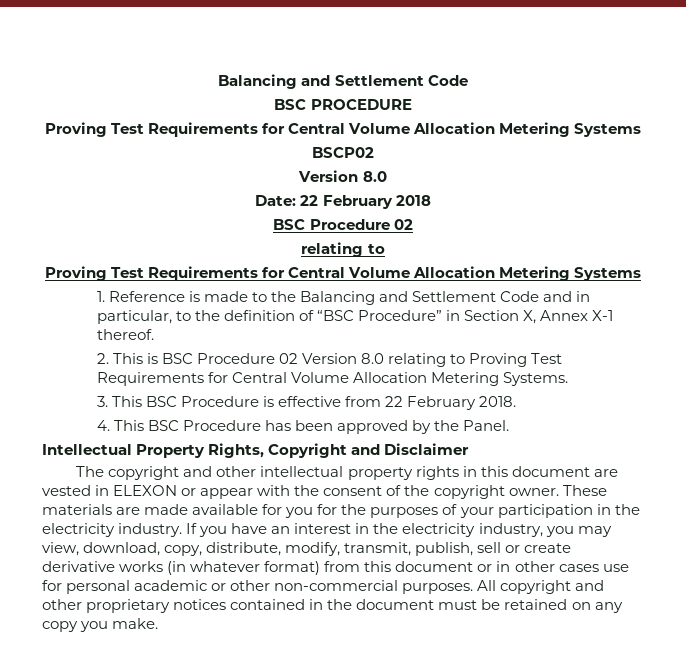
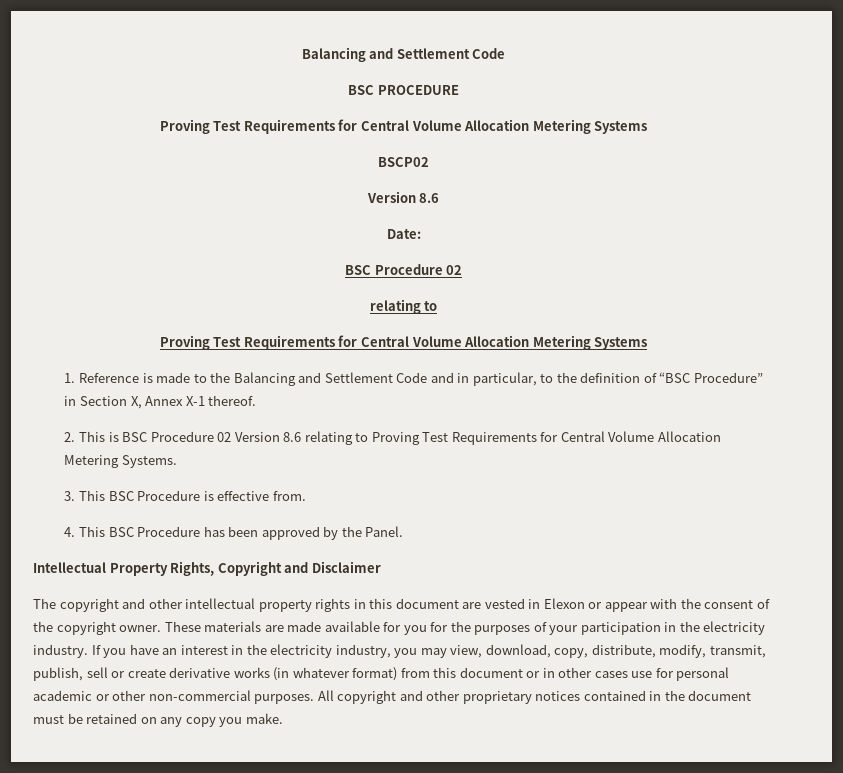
[362,171,387,182] 8.0 -> [419,193,440,203] 8.6
[300,195,431,209] 22 February 2018 -> (421, 234) none
[361,353,385,364] 8.0 -> [283,432,302,442] 8.6
[344,396,517,410] from 22 February 2018. -> [272,491,306,501] from.
[113,485,178,496] ELEXON -> [543,598,585,609] Elexon

